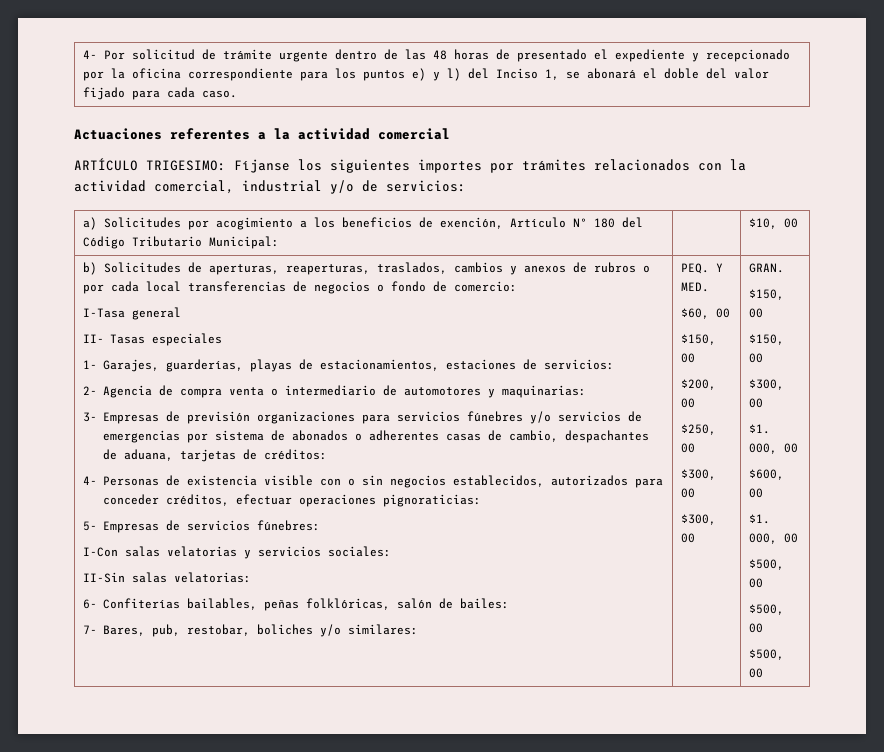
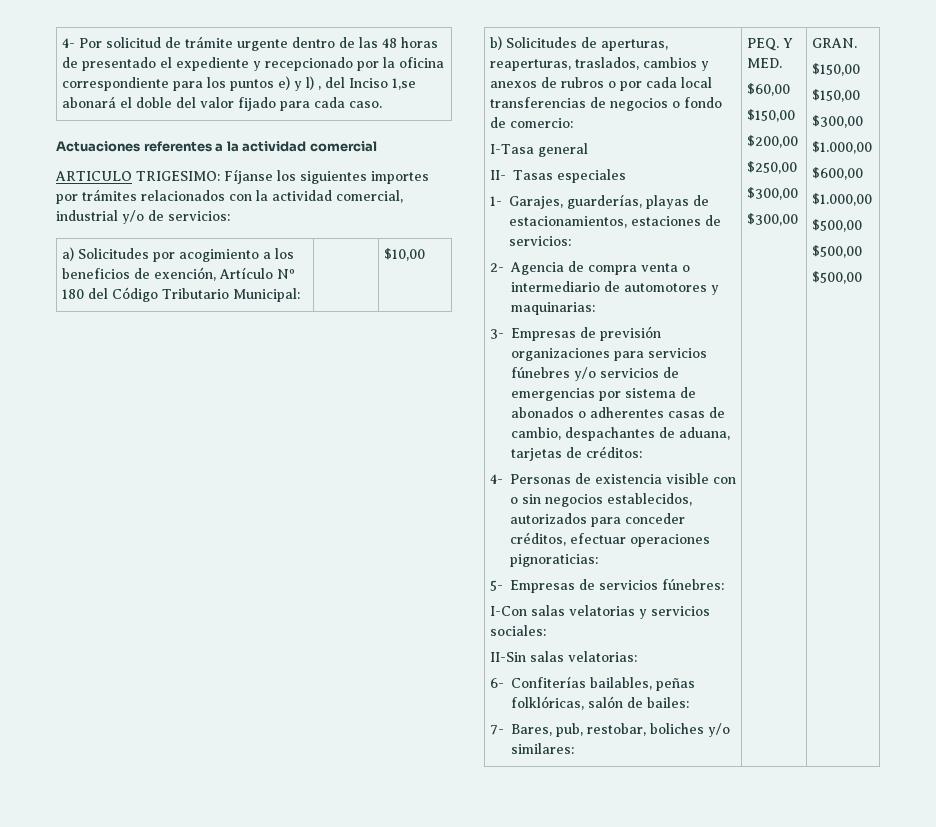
(462, 74) none -> [317,86,321,90] ,
[545,69,581,80] 1, se -> [391,78,416,90] 1,se
[74,158,138,171] ARTÍCULO -> [55,171,132,181] ARTICULO
[749,218,799,229] $10, 00 -> [383,248,425,261] $10,00
[681,308,731,319] [681,334,717,345] [681,353,696,363] [681,379,717,390] [681,398,696,408] [681,424,717,435] [681,443,696,453] [681,469,717,480] [681,488,696,498] [681,514,717,525] [681,533,696,543] [749,263,785,273] [749,289,785,300] [749,308,764,318] [749,334,785,345] [749,353,764,363] [749,379,785,390] [749,398,764,408] [749,424,771,434] [749,443,799,454] [749,469,785,480] [749,488,764,498] [749,514,771,524] [749,533,799,544] [749,559,785,570] [749,578,764,588] [749,604,785,615] [749,623,764,633] [749,649,785,660] [749,668,764,678] $60, 00 // $150, 00 // $200, 00 // $250, 00 // $300, 00 // $300, 00 | GRAN. // $150, 00 // $150, 00 // $300, 00 // $1. 000, 00 // $600, 00 // $1. 000, 00 // $500, 00 // $500, 00 // $500, 00 -> [746,83,790,96] [746,109,795,122] [746,135,798,148] [746,161,797,174] [746,187,798,200] [746,213,798,226] [811,38,857,48] [811,63,860,76] [811,89,860,102] [811,115,863,128] [811,141,872,154] [811,167,863,180] [811,193,872,206] [811,219,862,232] [811,245,862,258] [811,271,862,284] $60,00 // $150,00 // $200,00 // $250,00 // $300,00 // $300,00 | GRAN. // $150,00 // $150,00 // $300,00 // $1.000,00 // $600,00 // $1.000,00 // $500,00 // $500,00 // $500,00

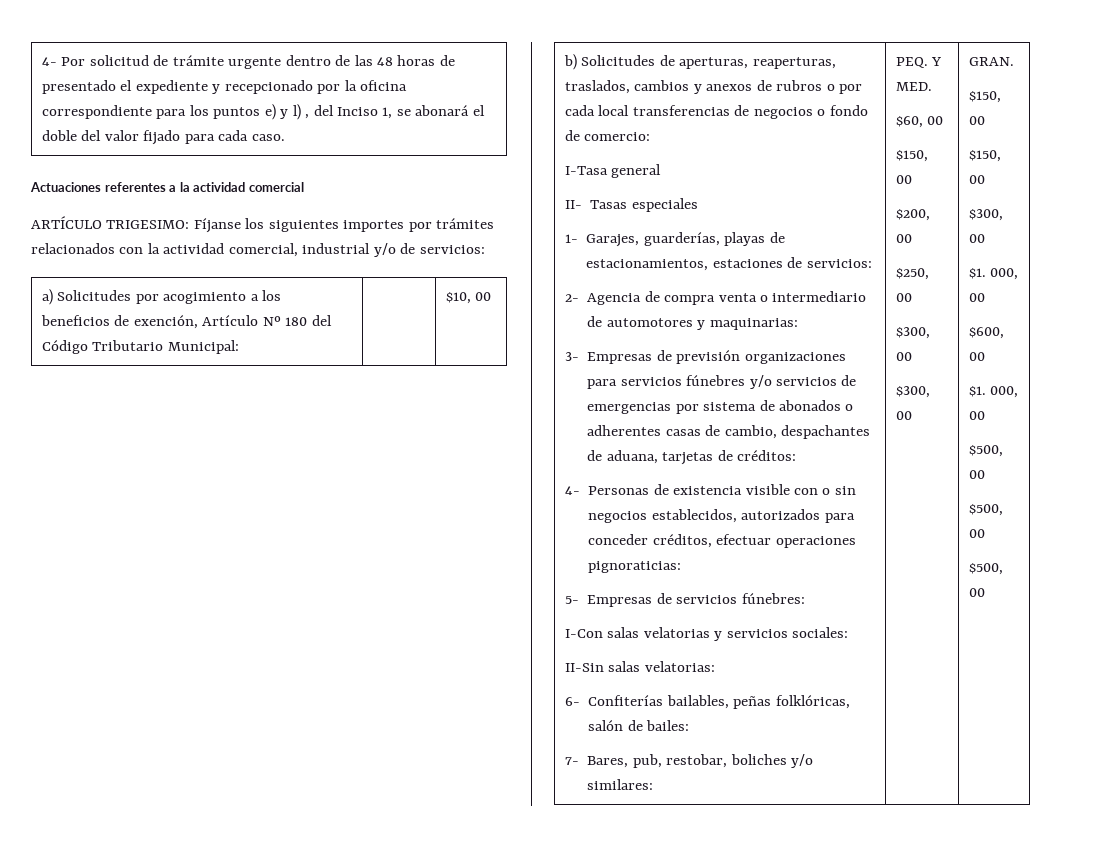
[391,78,416,90] 1,se -> [382,107,411,119] 1, se
[55,171,132,181] ARTICULO -> [31,216,102,229] ARTÍCULO
[383,248,425,261] $10,00 -> [445,292,492,304] $10, 00
[746,83,790,96] [746,109,795,122] [746,135,798,148] [746,161,797,174] [746,187,798,200] [746,213,798,226] [811,38,857,48] [811,63,860,76] [811,89,860,102] [811,115,863,128] [811,141,872,154] [811,167,863,180] [811,193,872,206] [811,219,862,232] [811,245,862,258] [811,271,862,284] $60,00 // $150,00 // $200,00 // $250,00 // $300,00 // $300,00 | GRAN. // $150,00 // $150,00 // $300,00 // $1.000,00 // $600,00 // $1.000,00 // $500,00 // $500,00 // $500,00 -> [895,116,944,128] [895,150,928,162] [895,175,912,184] [895,209,930,221] [895,234,912,243] [895,268,929,280] [895,293,912,302] [895,327,930,339] [895,352,912,361] [895,386,930,398] [895,411,912,420] [968,57,1014,66] [968,91,1001,103] [968,116,985,125] [968,150,1001,162] [968,175,985,184] [968,209,1003,221] [968,234,985,243] [968,268,1019,280] [968,293,985,302] [968,327,1004,339] [968,352,985,361] [968,386,1019,398] [968,411,985,420] [968,445,1003,457] [968,470,985,479] [968,504,1003,516] [968,529,985,538] [968,563,1003,575] [968,588,985,597] $60, 00 // $150, 00 // $200, 00 // $250, 00 // $300, 00 // $300, 00 | GRAN. // $150, 00 // $150, 00 // $300, 00 // $1. 000, 00 // $600, 00 // $1. 000, 00 // $500, 00 // $500, 00 // $500, 00

